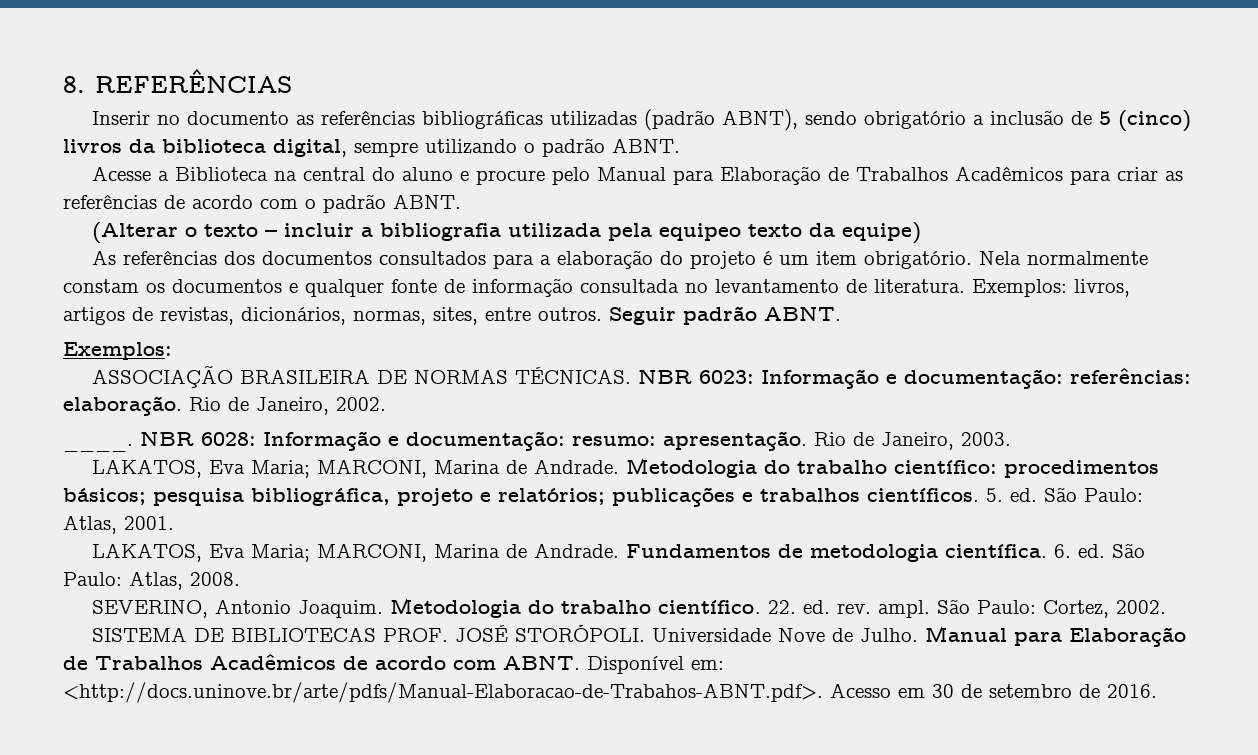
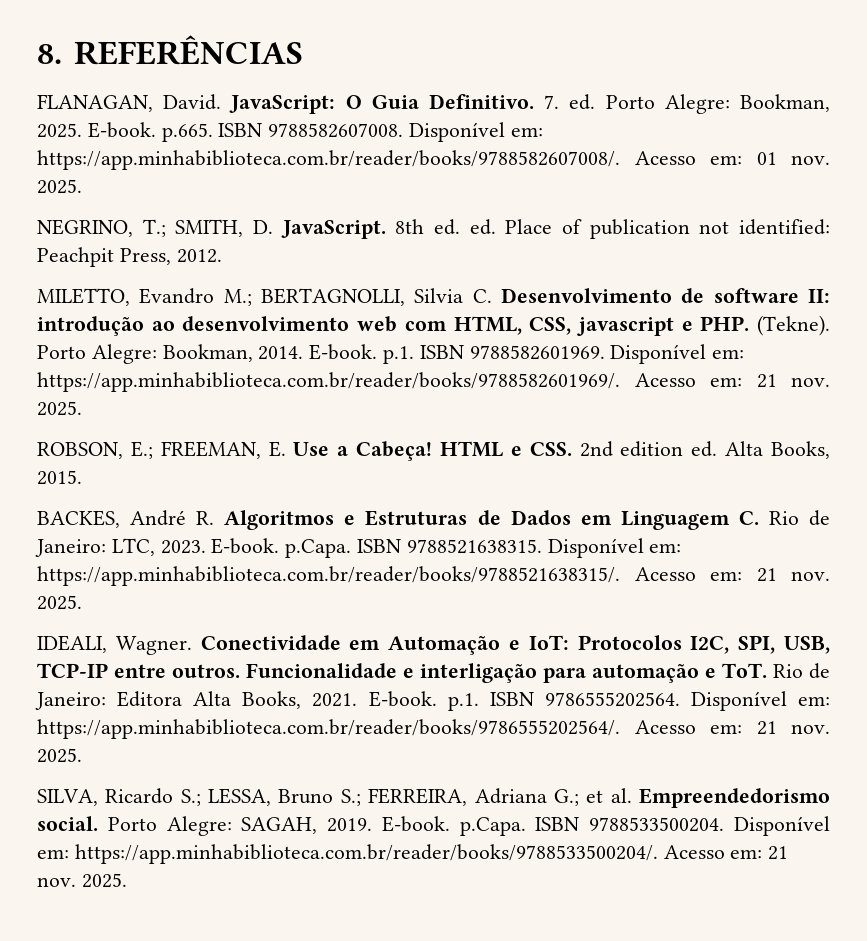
[91,109,1191,132] [63,138,680,157] [91,166,1183,185] [63,194,461,213] [91,222,921,244] [91,250,1148,269] [63,278,1130,297] [63,306,841,325] [63,342,172,360] [91,365,1191,389] [63,396,386,416] [63,431,1011,452] [91,458,1159,478] [63,487,1143,507] [63,515,174,534] [91,543,1145,562] [63,571,240,590] [91,598,1166,618] [91,624,1186,647] [63,654,724,674] [63,682,1157,703] Inserir no documento as referências bibliográficas utilizadas (padrão ABNT), sendo obrigatório a inclusão de 5 (cinco) livros da biblioteca digital, sempre utilizando o padrão ABNT. // Acesse a Biblioteca na central do aluno e procure pelo Manual para Elaboração de Trabalhos Acadêmicos para criar as referências de acordo com o padrão ABNT. // (Alterar o texto – incluir a bibliografia utilizada pela equipeo texto da equipe) // As referências dos documentos consultados para a elaboração do projeto é um item obrigatório. Nela normalmente constam os documentos e qualquer fonte de informação consultada no levantamento de literatura. Exemplos: livros, artigos de revistas, dicionários, normas, sites, entre outros. Seguir padrão ABNT. // Exemplos: // ASSOCIAÇÃO BRASILEIRA DE NORMAS TÉCNICAS. NBR 6023: Informação e documentação: referências: elaboração. Rio de Janeiro, 2002. // ____. NBR 6028: Informação e documentação: resumo: apresentação. Rio de Janeiro, 2003. // LAKATOS, Eva Maria; MARCONI, Marina de Andrade. Metodologia do trabalho científico: procedimentos básicos; pesquisa bibliográfica, projeto e relatórios; publicações e trabalhos científicos. 5. ed. São Paulo: Atlas, 2001. // LAKATOS, Eva Maria; MARCONI, Marina de Andrade. Fundamentos de metodologia científica. 6. ed. São Paulo: Atlas, 2008. // SEVERINO, Antonio Joaquim. Metodologia do trabalho científico. 22. ed. rev. ampl. São Paulo: Cortez, 2002. // SISTEMA DE BIBLIOTECAS PROF. JOSÉ STORÓPOLI. Universidade Nove de Julho. Manual para Elaboração de Trabalhos Acadêmicos de acordo com ABNT. Disponível em: <http://docs.uninove.br/arte/pdfs/Manual-Elaboracao-de-Trabahos-ABNT.pdf>. Acesso em 30 de setembro de 2016. -> [37,94,831,114] [37,122,543,142] [37,150,830,170] [37,179,82,194] [37,219,830,239] [37,247,222,267] [37,288,831,306] [37,315,831,336] [37,344,745,364] [37,372,830,392] [37,401,82,416] [37,441,830,461] [37,470,82,485] [37,510,831,530] [35,538,682,558] [37,566,830,586] [37,595,82,610] [37,635,830,655] [37,663,830,683] [35,691,831,711] [37,719,830,739] [37,748,82,763] [37,788,831,808] [37,816,830,836] [37,844,789,864] [37,873,127,888] FLANAGAN, David. JavaScript: O Guia Definitivo. 7. ed. Porto Alegre: Bookman, 2025. E-book. p.665. ISBN 9788582607008. Disponível em: https://app.minhabiblioteca.com.br/reader/books/9788582607008/. Acesso em: 01 nov. 2025. // NEGRINO, T.; SMITH, D. JavaScript. 8th ed. ed. Place of publication not identified: Peachpit Press, 2012. // MILETTO, Evandro M.; BERTAGNOLLI, Silvia C. Desenvolvimento de software II: introdução ao desenvolvimento web com HTML, CSS, javascript e PHP. (Tekne). Porto Alegre: Bookman, 2014. E-book. p.1. ISBN 9788582601969. Disponível em: https://app.minhabiblioteca.com.br/reader/books/9788582601969/. Acesso em: 21 nov. 2025. // ROBSON, E.; FREEMAN, E. Use a Cabeça! HTML e CSS. 2nd edition ed. Alta Books, 2015. // BACKES, André R. Algoritmos e Estruturas de Dados em Linguagem C. Rio de Janeiro: LTC, 2023. E-book. p.Capa. ISBN 9788521638315. Disponível em: https://app.minhabiblioteca.com.br/reader/books/9788521638315/. Acesso em: 21 nov. 2025. // IDEALI, Wagner. Conectividade em Automação e IoT: Protocolos I2C, SPI, USB, TCP-IP entre outros. Funcionalidade e interligação para automação e ToT. Rio de Janeiro: Editora Alta Books, 2021. E-book. p.1. ISBN 9786555202564. Disponível em: https://app.minhabiblioteca.com.br/reader/books/9786555202564/. Acesso em: 21 nov. 2025. // SILVA, Ricardo S.; LESSA, Bruno S.; FERREIRA, Adriana G.; et al. Empreendedorismo social. Porto Alegre: SAGAH, 2019. E-book. p.Capa. ISBN 9788533500204. Disponível em: https://app.minhabiblioteca.com.br/reader/books/9788533500204/. Acesso em: 21 nov. 2025.

